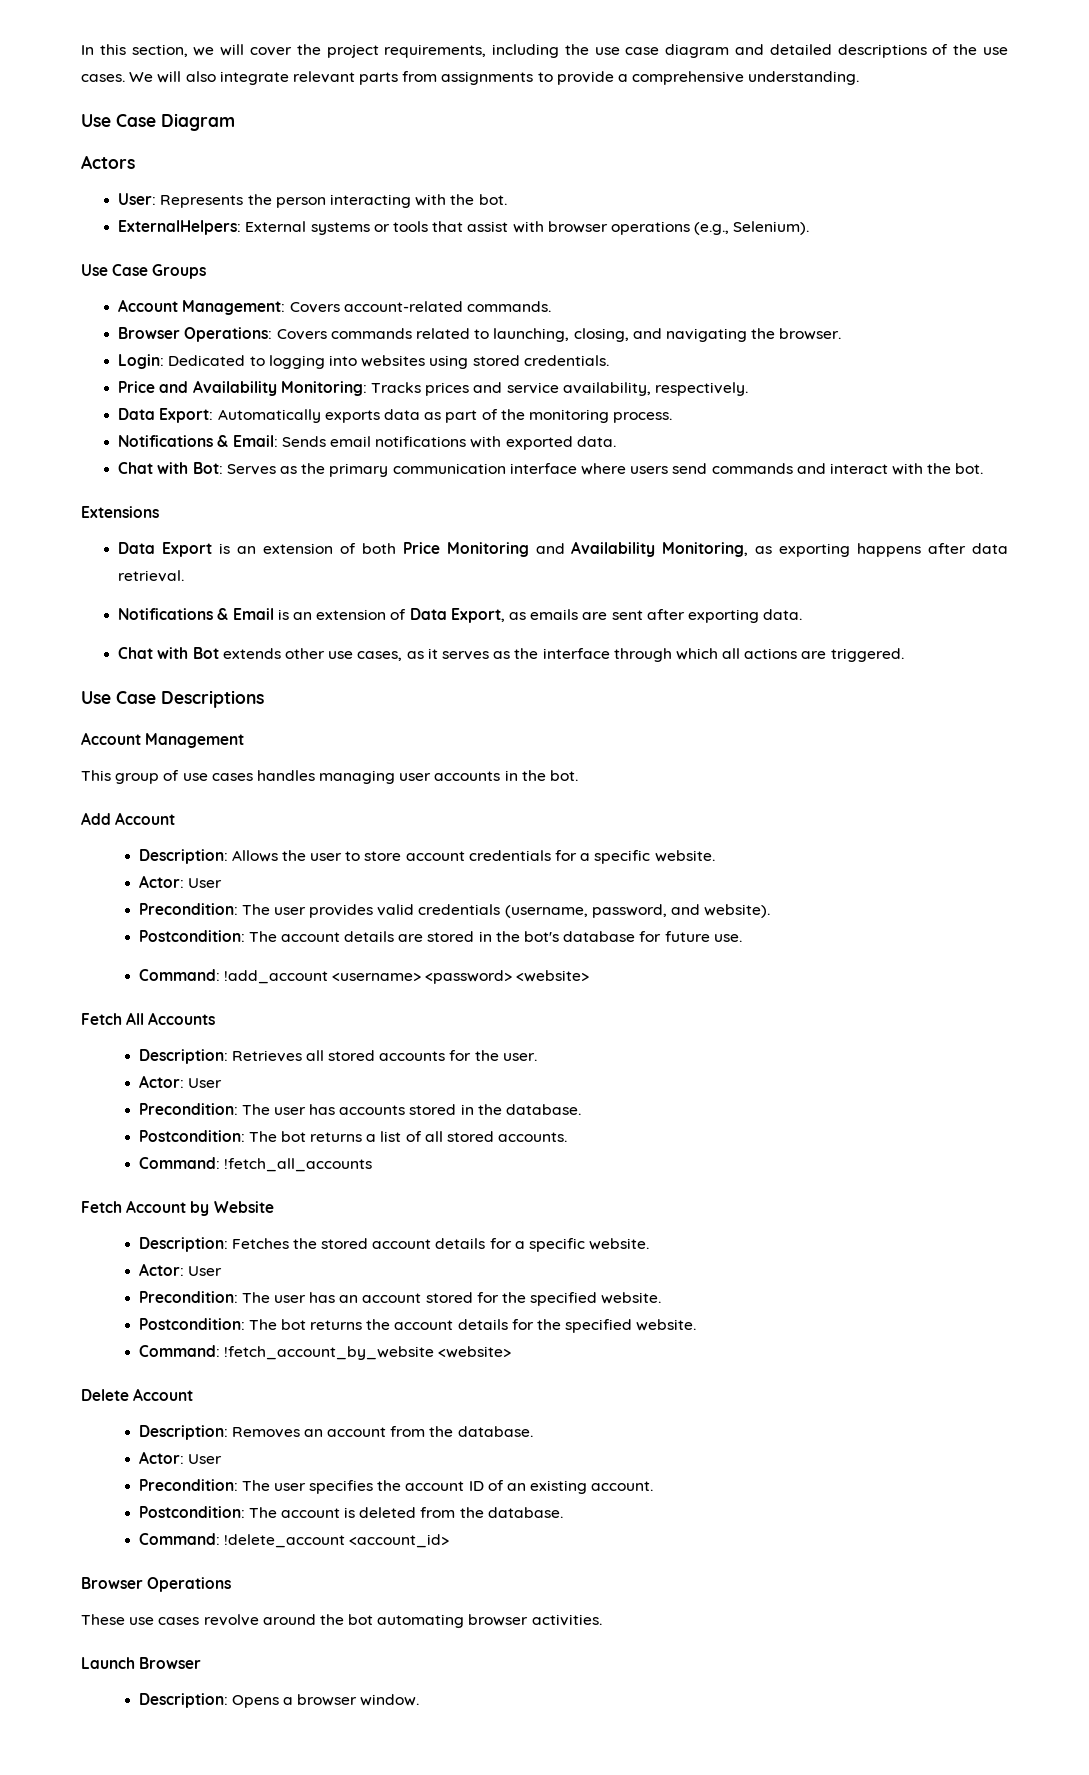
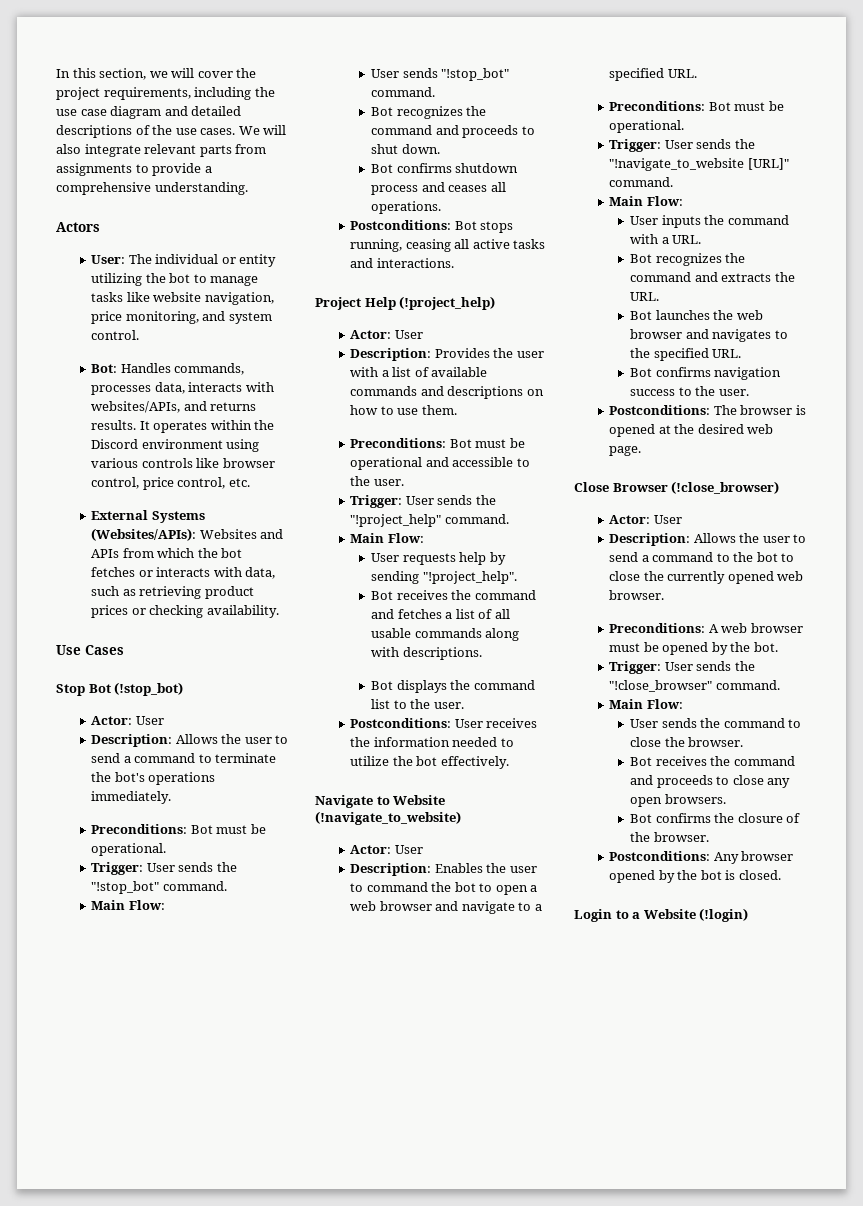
[81,113,235,131] // Use Case Diagram -> (248, 188) none
[160,194,507,208] [118,220,810,235] [81,264,207,279] [118,299,552,315] [118,327,842,342] [118,354,609,369] [118,380,748,396] [118,408,673,423] [118,435,616,450] [118,462,984,477] [81,506,159,518] [118,541,1008,557] [118,570,185,582] [118,608,803,623] [118,647,904,662] [81,690,264,708] [81,732,245,748] [81,770,579,784] [81,812,176,825] [138,849,715,864] [138,875,222,888] [138,903,771,918] [138,930,742,942] [138,969,590,984] [81,1012,216,1025] [138,1049,537,1064] [138,1075,222,1088] [138,1103,582,1115] [138,1130,568,1142] [138,1157,372,1172] [81,1200,274,1216] [138,1237,650,1252] [138,1263,222,1276] [138,1291,662,1306] [138,1318,697,1333] [138,1345,511,1360] [81,1388,194,1401] [138,1425,533,1440] [138,1451,222,1464] [138,1479,654,1494] [138,1506,563,1518] [138,1533,449,1548] [81,1577,232,1592] [81,1614,602,1628] [81,1657,202,1669] [138,1693,420,1708] Represents the person interacting with the bot. // ExternalHelpers: External systems or tools that assist with browser operations (e.g., Selenium). // Use Case Groups // Account Management: Covers account-related commands. // Browser Operations: Covers commands related to launching, closing, and navigating the browser. // Login: Dedicated to logging into websites using stored credentials. // Price and Availability Monitoring: Tracks prices and service availability, respectively. // Data Export: Automatically exports data as part of the monitoring process. // Notifications & Email: Sends email notifications with exported data. // Chat with Bot: Serves as the primary communication interface where users send commands and interact with the bot. // Extensions // Data Export is an extension of both Price Monitoring and Availability Monitoring, as exporting happens after data retrieval. // Notifications & Email is an extension of Data Export, as emails are sent after exporting data. // Chat with Bot extends other use cases, as it serves as the interface through which all actions are triggered. // Use Case Descriptions // Account Management // This group of use cases handles managing user accounts in the bot. // Add Account // Description: Allows the user to store account credentials for a specific website. // Actor: User // Precondition: The user provides valid credentials (username, password, and website). // Postcondition: The account details are stored in the bot's database for future use. // Command: !add_account <username> <password> <website> // Fetch All Accounts // Description: Retrieves all stored accounts for the user. // Actor: User // Precondition: The user has accounts stored in the database. // Postcondition: The bot returns a list of all stored accounts. // Command: !fetch_all_accounts // Fetch Account by Website // Description: Fetches the stored account details for a specific website. // Actor: User // Precondition: The user has an account stored for the specified website. // Postcondition: The bot returns the account details for the specified website. // Command: !fetch_account_by_website <website> // Delete Account // Description: Removes an account from the database. // Actor: User // Precondition: The user specifies the account ID of an existing account. // Postcondition: The account is deleted from the database. // Command: !delete_account <account_id> // Browser Operations // These use cases revolve around the bot automating browser activities. // Launch Browser // Description: Opens a browser window. -> [128,254,277,267] [91,273,259,286] [91,292,274,305] [91,311,272,324] [91,330,140,340] [91,363,245,375] [91,382,274,395] [91,401,257,413] [91,420,275,433] [91,439,260,452] [91,458,275,468] [91,477,250,490] [91,510,205,523] [91,528,284,541] [91,548,243,558] [91,567,276,579] [91,586,254,599] [91,605,279,618] [56,645,124,655] [56,682,184,696] [91,716,164,725] [91,734,289,747] [91,753,277,763] [91,772,216,785] [91,791,172,804] [91,824,266,834] [91,843,167,856] [91,862,237,875] [91,881,227,894] [91,900,165,910] [371,68,510,81] [371,87,436,97] [371,106,487,119] [371,125,535,138] [371,144,440,154] [371,163,519,173] [371,182,506,195] [371,201,442,214] [350,220,514,233] [350,239,546,252] [350,258,454,268] [315,296,496,310] [350,330,423,339] [350,348,544,361] [350,367,488,377] [350,386,544,399] [350,405,457,415] [350,438,525,448] [350,457,530,470] [350,476,404,486] [350,495,496,508] [350,514,509,527] [350,533,424,543] [371,552,506,565] [371,571,517,584] [371,590,536,600] [371,609,510,619] [371,628,520,641] [371,647,482,660] [371,680,535,693] [371,699,464,709] [350,718,538,728] [350,737,514,747] [350,756,509,769] [315,795,446,808] [315,811,461,825] [350,845,423,854] [350,863,537,876] [350,882,538,895] [350,901,542,914] [609,68,697,81] [609,101,784,111] [609,120,685,133] [609,139,755,152] [609,158,789,171] [609,177,674,187] [609,196,683,206] [630,215,789,228] [630,234,702,244] [630,253,746,266] [630,272,795,282] [630,292,660,301] [630,310,763,320] [630,329,788,342] [630,348,742,361] [630,367,782,380] [630,386,749,396] [609,405,806,415] [609,424,774,437] [609,446,642,456] [574,481,780,494] [609,515,682,524] [609,533,807,546] [609,552,795,562] [609,571,804,584] [609,590,665,600] [609,623,803,633] [609,642,778,655] [609,661,755,674] [609,680,780,692] [609,699,683,709] [630,718,802,728] [630,737,744,747] [630,756,795,766] [630,775,791,788] [630,794,726,807] [630,813,801,823] [630,832,709,842] [609,851,794,864] [609,870,781,883] [574,908,749,922] The individual or entity utilizing the bot to manage tasks like website navigation, price monitoring, and system control. // Bot: Handles commands, processes data, interacts with websites/APIs, and returns results. It operates within the Discord environment using various controls like browser control, price control, etc. // External Systems (Websites/APIs): Websites and APIs from which the bot fetches or interacts with data, such as retrieving product prices or checking availability. // Use Cases // Stop Bot (!stop_bot) // Actor: User // Description: Allows the user to send a command to terminate the bot's operations immediately. // Preconditions: Bot must be operational. // Trigger: User sends the "!stop_bot" command. // Main Flow: // User sends "!stop_bot" command. // Bot recognizes the command and proceeds to shut down. // Bot confirms shutdown process and ceases all operations. // Postconditions: Bot stops running, ceasing all active tasks and interactions. // Project Help (!project_help) // Actor: User // Description: Provides the user with a list of available commands and descriptions on how to use them. // Preconditions: Bot must be operational and accessible to the user. // Trigger: User sends the "!project_help" command. // Main Flow: // User requests help by sending "!project_help". // Bot receives the command and fetches a list of all usable commands along with descriptions. // Bot displays the command list to the user. // Postconditions: User receives the information needed to utilize the bot effectively. // Navigate to Website (!navigate_to_website) // Actor: User // Description: Enables the user to command the bot to open a web browser and navigate to a specified URL. // Preconditions: Bot must be operational. // Trigger: User sends the "!navigate_to_website [URL]" command. // Main Flow: // User inputs the command with a URL. // Bot recognizes the command and extracts the URL. // Bot launches the web browser and navigates to the specified URL. // Bot confirms navigation success to the user. // Postconditions: The browser is opened at the desired web page. // Close Browser (!close_browser) // Actor: User // Description: Allows the user to send a command to the bot to close the currently opened web browser. // Preconditions: A web browser must be opened by the bot. // Trigger: User sends the "!close_browser" command. // Main Flow: // User sends the command to close the browser. // Bot receives the command and proceeds to close any open browsers. // Bot confirms the closure of the browser. // Postconditions: Any browser opened by the bot is closed. // Login to a Website (!login)

